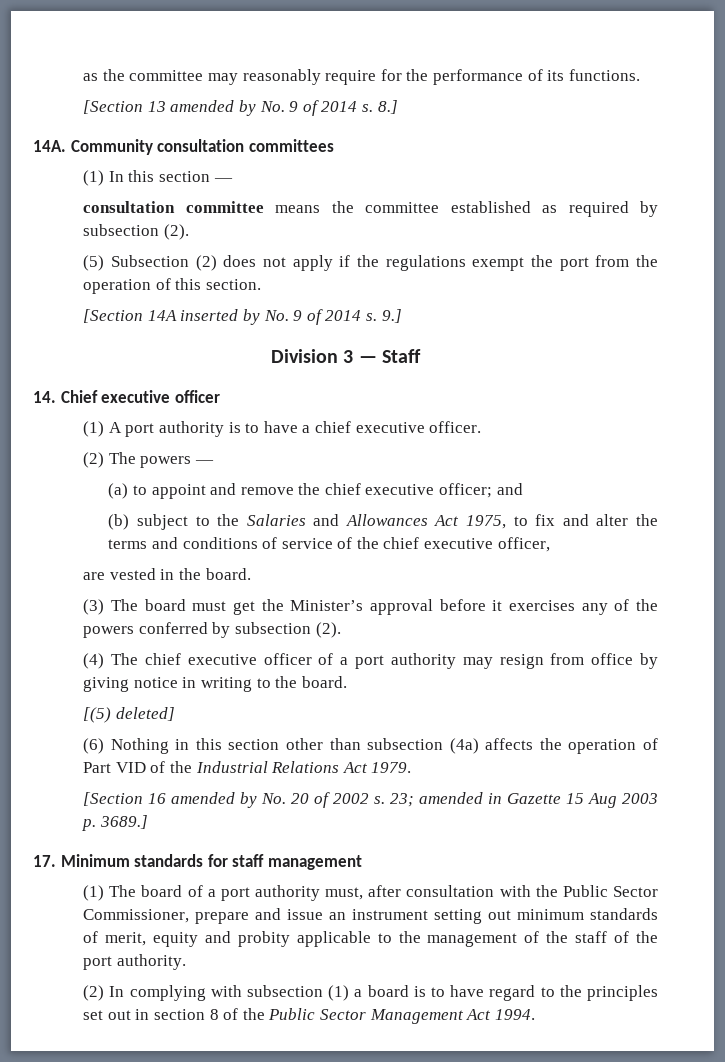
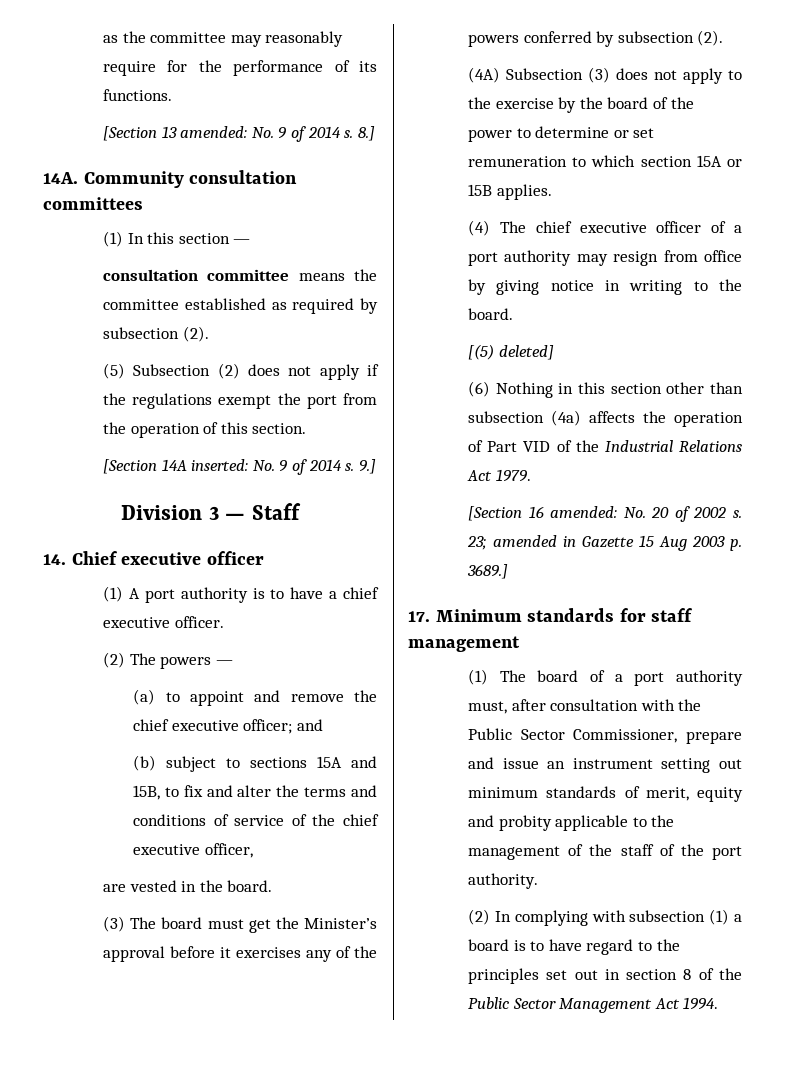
[170,100,256,116] amended by -> [180,126,248,138] amended:
[180,309,260,325] inserted by -> [191,459,249,471] inserted:
[217,514,507,529] the Salaries and Allowances Act 1975, -> [250,756,377,768] [133,785,161,800] sections 15A and 15B,
(341, 630) none -> [468,67,742,84] [468,97,694,113] [468,126,655,142] [468,155,742,167] [468,184,552,200] // (4A) Subsection (3) does not apply to the exercise by the board of the power to determine or set remuneration to which section 15A or 15B applies.
[171,792,258,808] amended by -> [550,506,618,518] amended:

